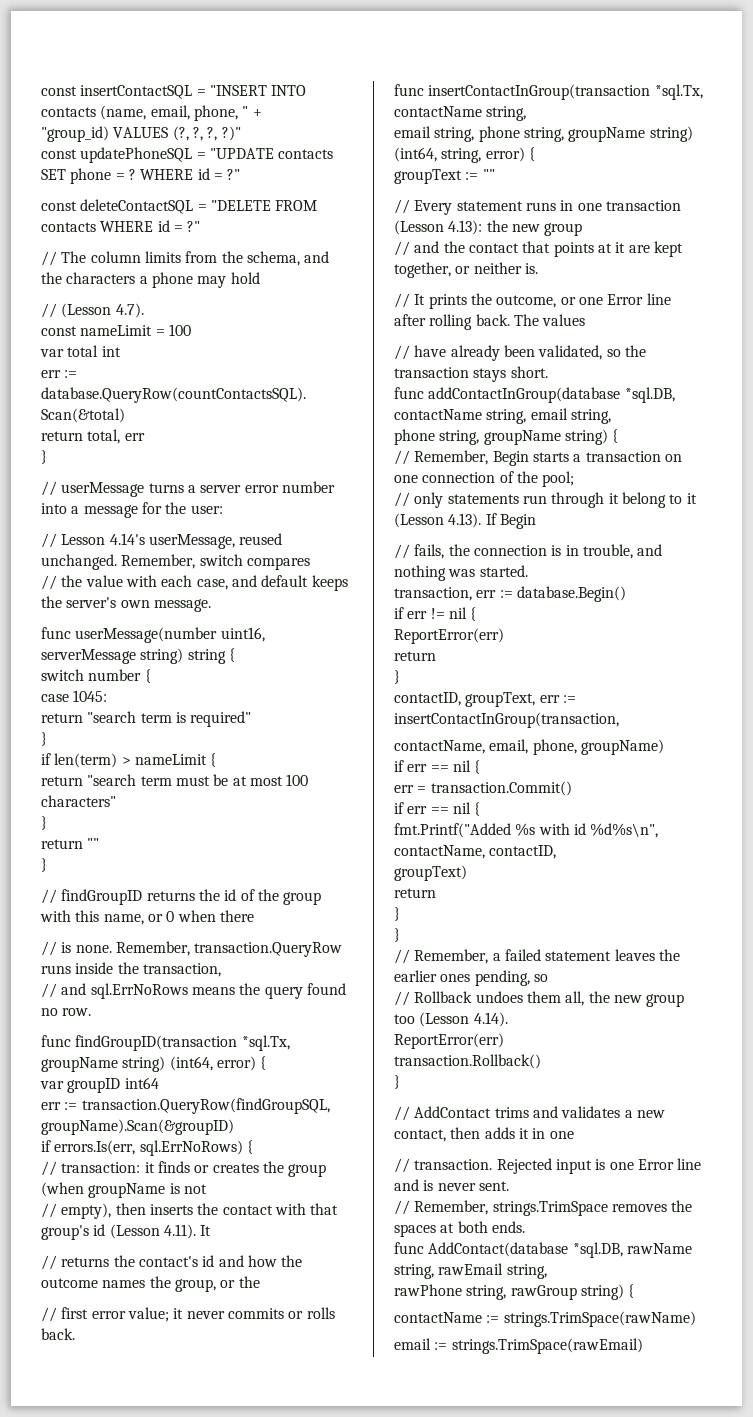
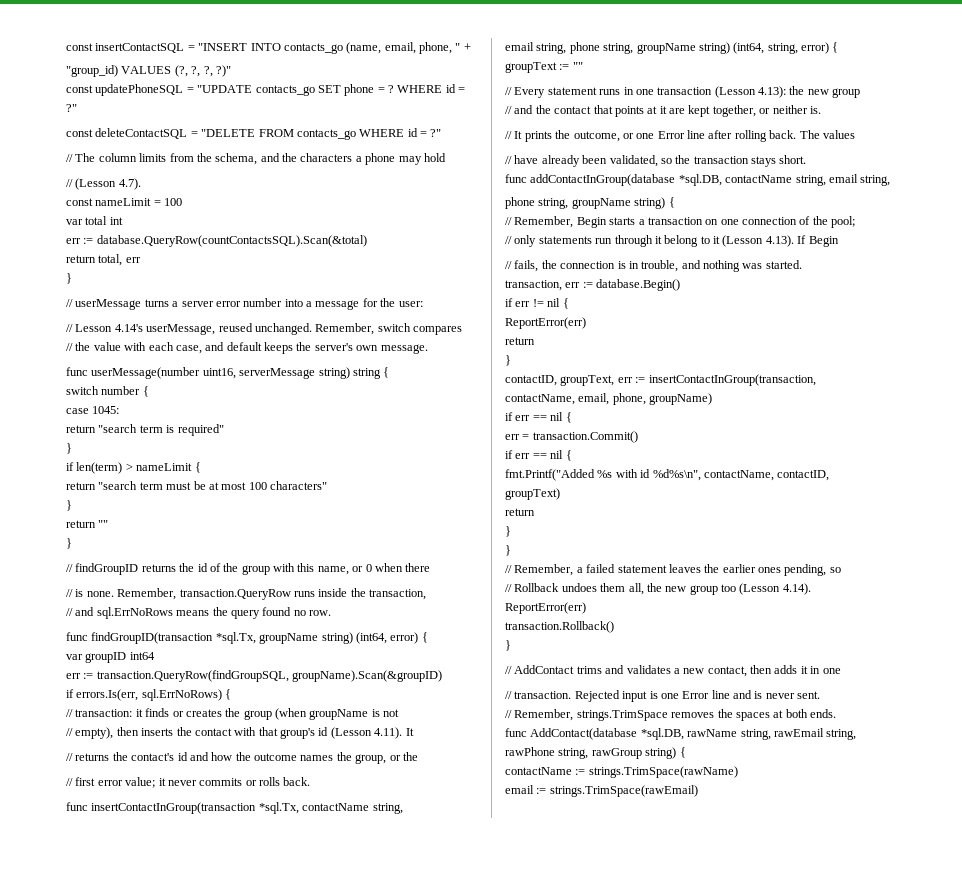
[41,107,96,117] contacts -> [283,43,343,54] contacts_go
[278,149,334,159] contacts -> [255,85,315,96] contacts_go
[41,222,96,232] contacts -> [296,129,356,140] contacts_go

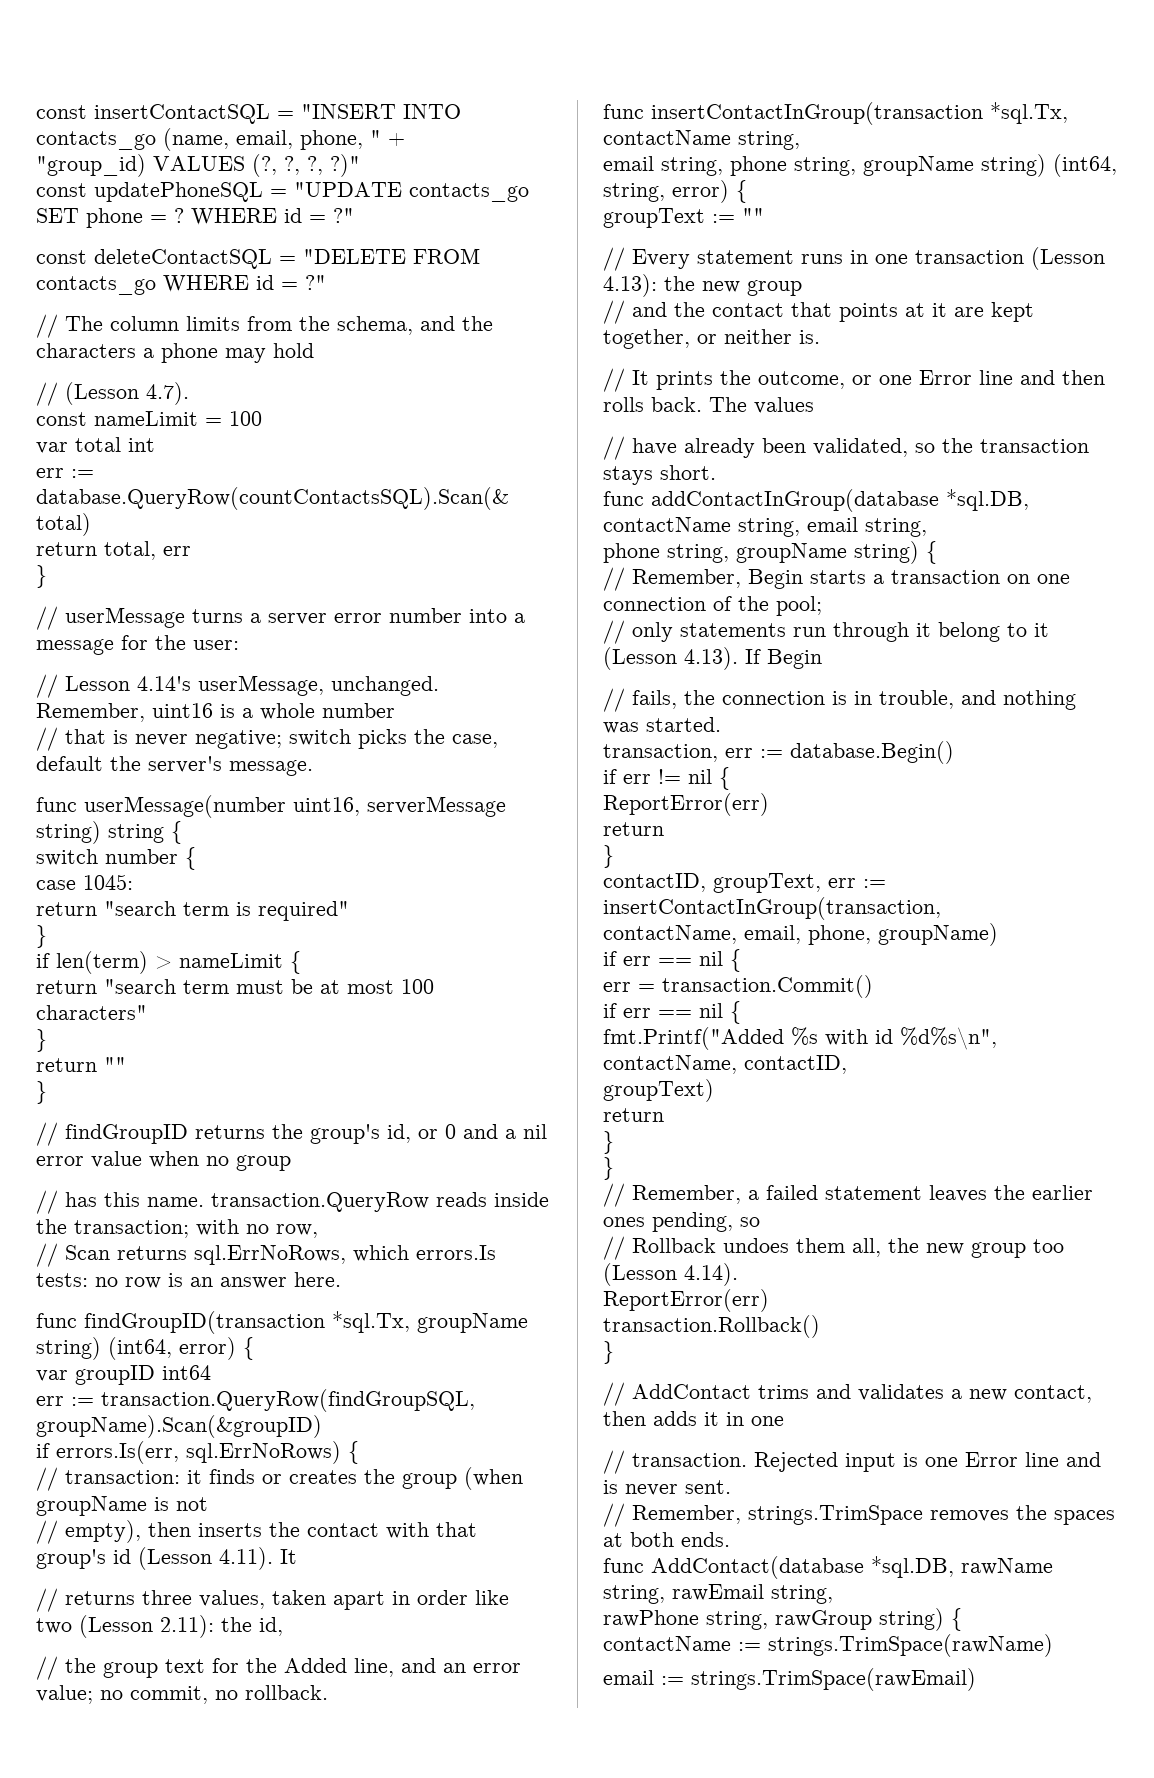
[218,323,253,332] reused -> (324, 685) none
[377,323,462,335] [66,342,293,354] switch compares // // the value with each case, and default keeps -> [152,703,395,720] [36,727,498,751] [36,756,103,771] uint16 is a whole number // // that is never negative; switch picks the case, default
[356,345,379,351] own -> (222, 764) none
[197,563,431,575] [66,588,426,600] [66,607,331,619] id of the group with this name, or 0 when there // // is none. Remember, transaction.QueryRow runs inside the transaction, // // and sql.ErrNoRows means the query found no row. -> [310,1124,547,1144] [36,1151,291,1171] [36,1190,549,1214] [36,1219,318,1238] [36,1243,496,1267] [36,1272,341,1289] group's id, or 0 and a nil error value when no group // // has this name. transaction.QueryRow reads inside the transaction; with no row, // // Scan returns sql.ErrNoRows, which errors.Is tests: no row is an answer here.
[112,752,418,764] [66,777,311,788] the contact's id and how the outcome names the group, or the // // first error value; it never commits or rolls back. -> [142,1590,509,1610] [36,1615,283,1638] [36,1656,521,1680] [36,1685,328,1704] three values, taken apart in order like two (Lesson 2.11): the id, // // the group text for the Added line, and an error value; no commit, no rollback.
[708,130,767,142] after rolling -> [1020,370,1105,385] [603,397,644,412] and then rolls

